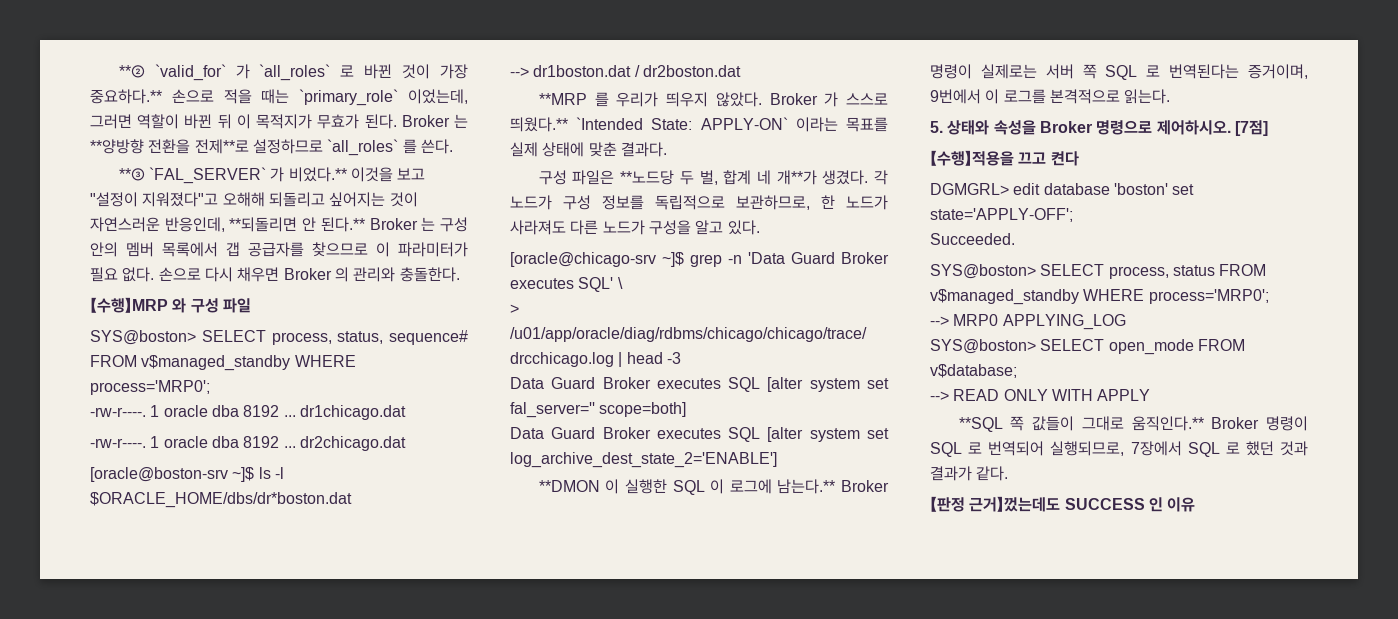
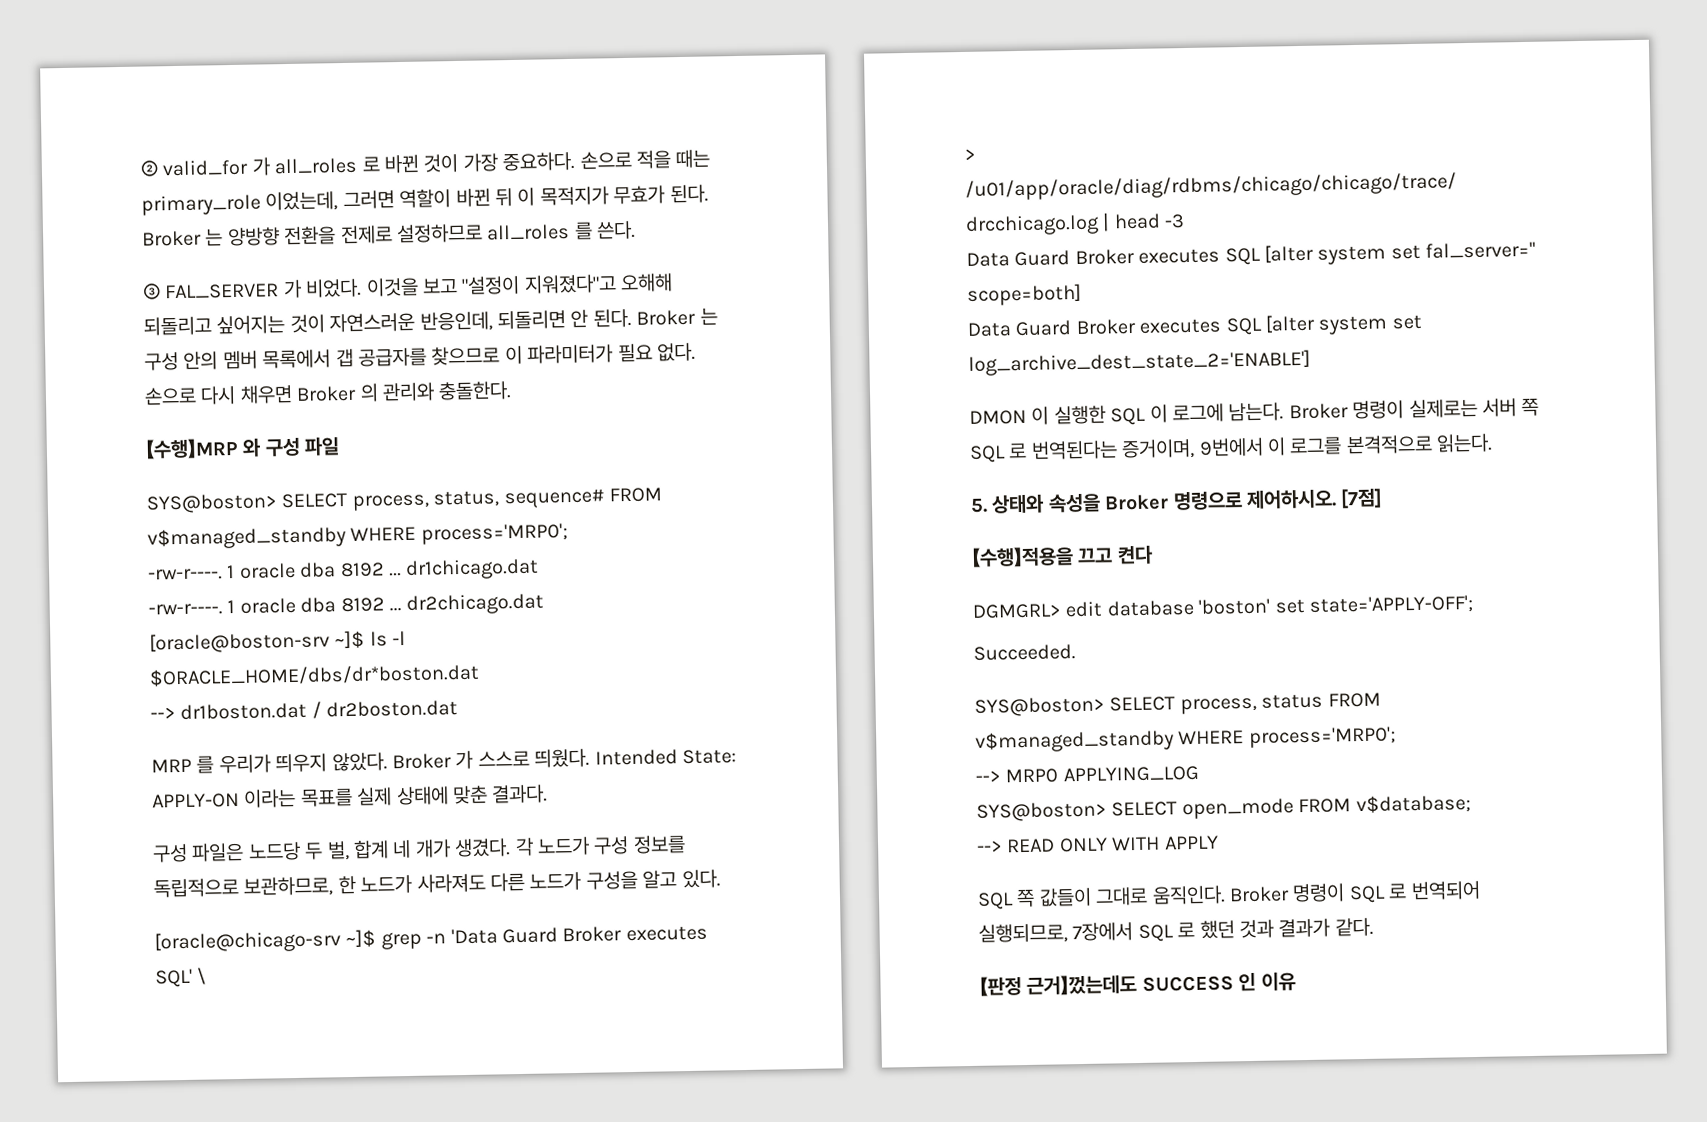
[118,64,331,81] **② `valid_for` 가 `all_roles` -> [140,157,359,177] ② valid_for 가 all_roles
[90,89,162,104] 중요하다.** -> [502,151,576,172] 중요하다.
[299,89,399,106] `primary_role` -> [141,194,261,216] primary_role
[90,139,453,156] [118,167,347,184] **양방향 전환을 전제**로 설정하므로 `all_roles` 를 쓴다. // **③ `FAL_SERVER` 가 비었다.** -> [226,220,637,247] [142,278,363,300] 양방향 전환을 전제로 설정하므로 all_roles 를 쓴다. // ③ FAL_SERVER 가 비었다.
[229,217,365,232] **되돌리면 안 된다.** -> [497,308,632,330] 되돌리면 안 된다.
[538,93,587,105] **MRP -> [151,758,192,773] MRP
[510,117,788,132] 띄웠다.** `Intended State: APPLY-ON` -> [534,748,737,768] [152,792,240,809] 띄웠다. Intended State: APPLY-ON
[620,170,675,185] **노드당 -> [247,841,301,861] 노드당
[776,170,817,185] 개**가 -> [414,839,451,858] 개가
[538,480,600,492] **DMON -> [969,409,1027,425] DMON
[777,479,836,494] 남는다.** -> [1228,402,1285,422] 남는다.
[958,417,1003,432] **SQL -> [977,892,1014,910] SQL
[1131,416,1204,431] 움직인다.** -> [1151,885,1226,905] 움직인다.

